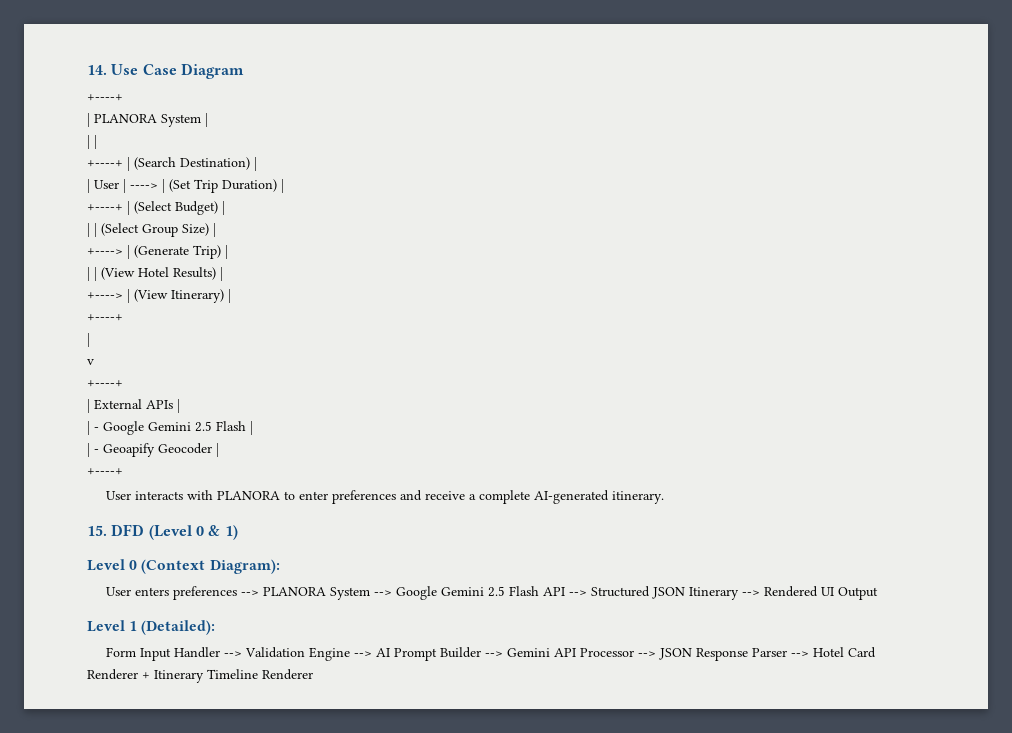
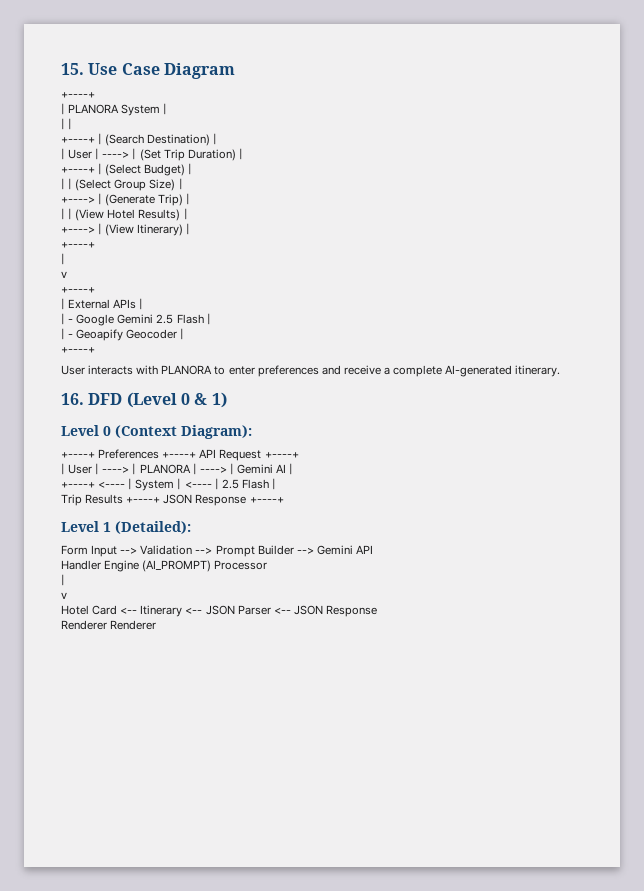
[87,65,107,75] 14. -> [61,63,84,75] 15.
[87,525,107,536] 15. -> [61,393,84,405] 16.
[106,586,879,600] User enters preferences --> PLANORA System --> Google Gemini 2.5 Flash API --> Structured JSON Itinerary --> Rendered UI Output -> [61,449,299,461] [61,463,294,475] [61,478,276,491] [61,494,284,506] +----+ Preferences +----+ API Request +----+ // | User | ----> | PLANORA | ----> | Gemini AI | // +----+ <---- | System | <---- | 2.5 Flash | // Trip Results +----+ JSON Response +----+
[174,647,221,658] Handler -> (118, 551) none
[309,647,391,661] Engine --> AI -> [195,547,213,554] -->
[580,647,877,661] [87,669,258,683] Processor --> JSON Response Parser --> Hotel Card Renderer + Itinerary Timeline -> [61,560,268,572] [61,574,65,586] [61,592,67,599] [61,605,377,617] [61,620,107,630] // Handler Engine (AI_PROMPT) Processor // | // v // Hotel Card <-- Itinerary <-- JSON Parser <-- JSON Response // Renderer

